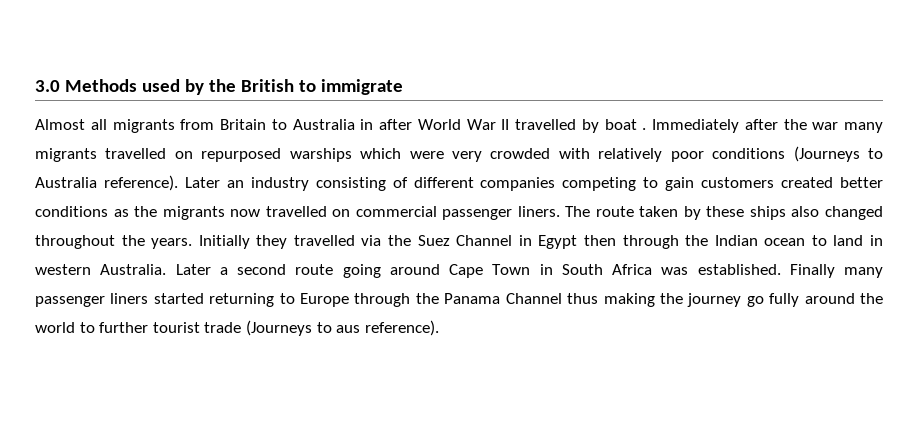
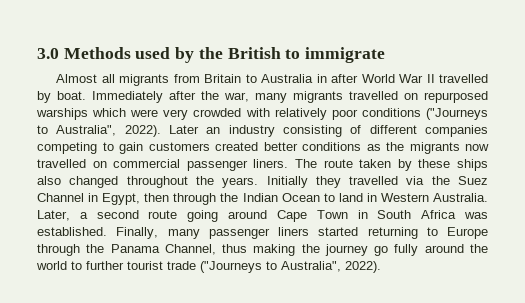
[604,119,647,130] boat . -> [57,91,86,100] boat.
[812,122,839,130] war -> [224,92,249,102] war,
[793,146,884,162] [35,175,178,191] (Journeys to Australia reference). -> [425,108,488,120] [37,125,161,137] ("Journeys to Australia", 2022).
[538,235,578,249] Egypt -> [102,193,141,205] Egypt,
[764,238,806,246] ocean -> [281,193,320,202] Ocean
[35,264,211,275] western Australia. Later -> [380,193,488,202] [37,210,70,221] Western Australia. Later,
[789,264,835,278] Finally -> [116,227,159,239] Finally,
[505,293,562,304] Channel -> [164,244,216,255] Channel,
[245,320,439,336] (Journeys to aus reference). -> [200,261,381,273] ("Journeys to Australia", 2022).

